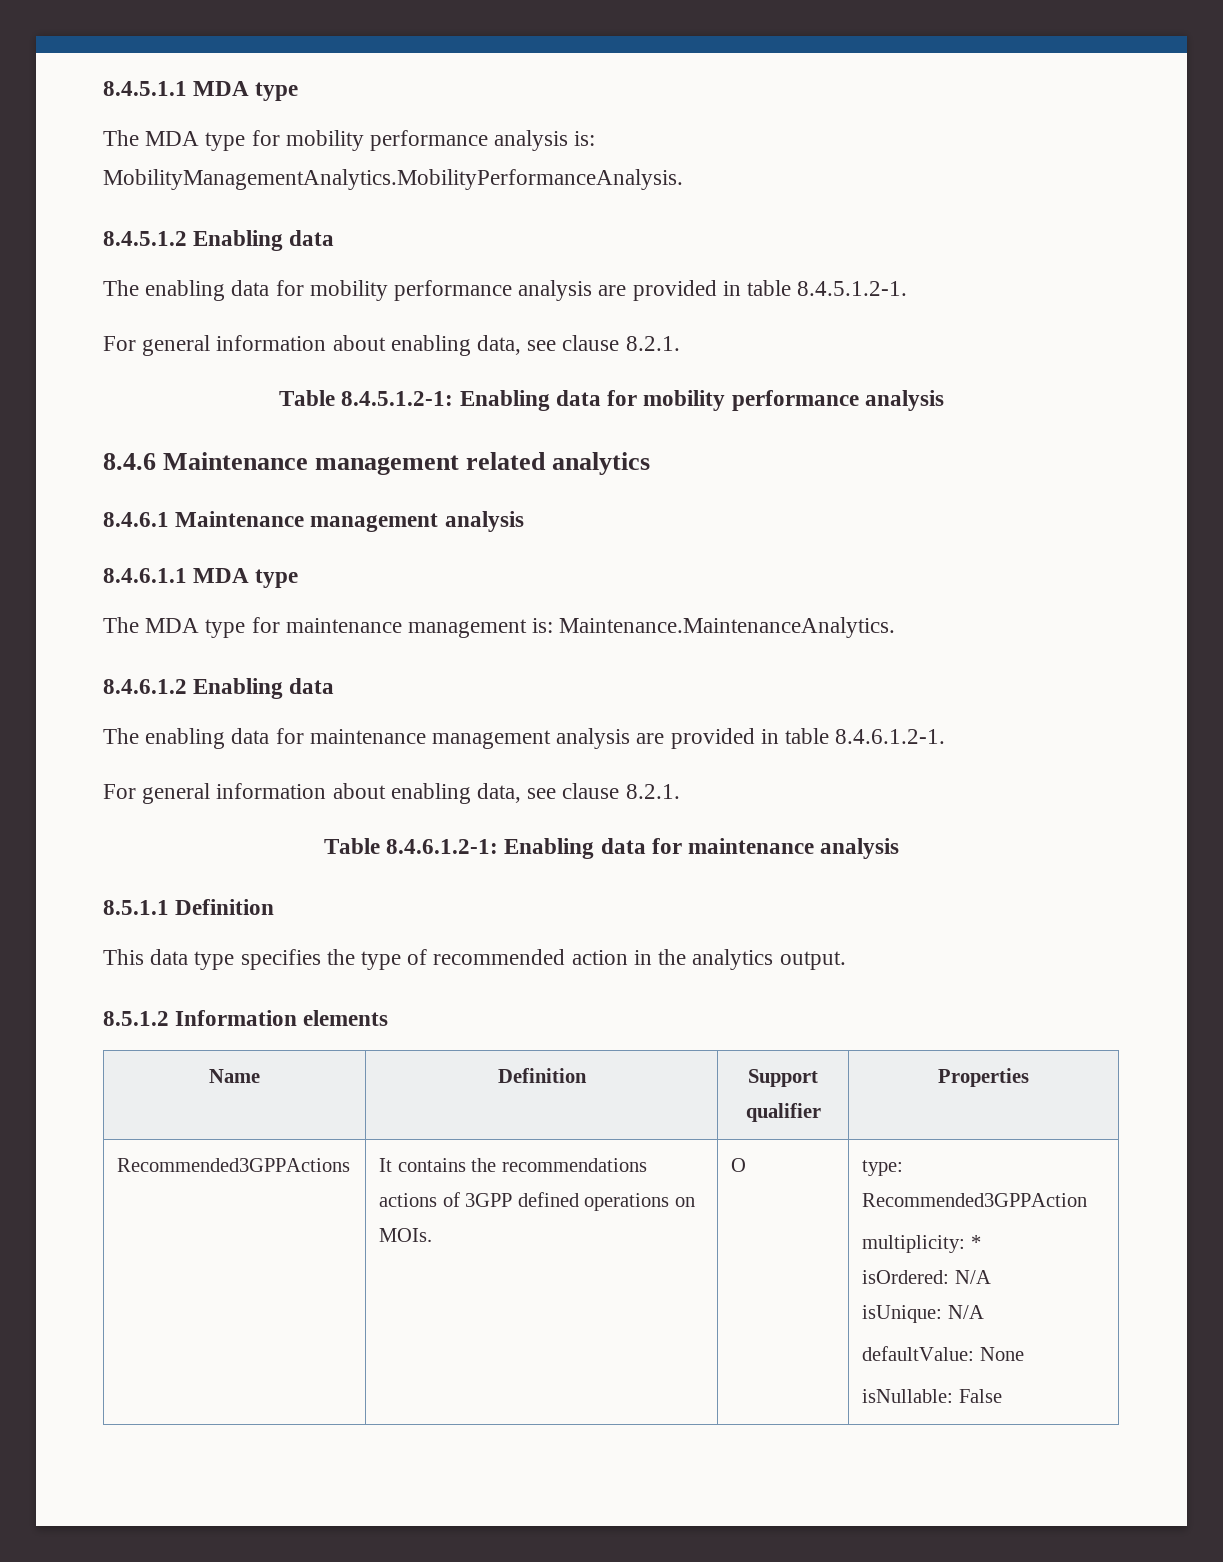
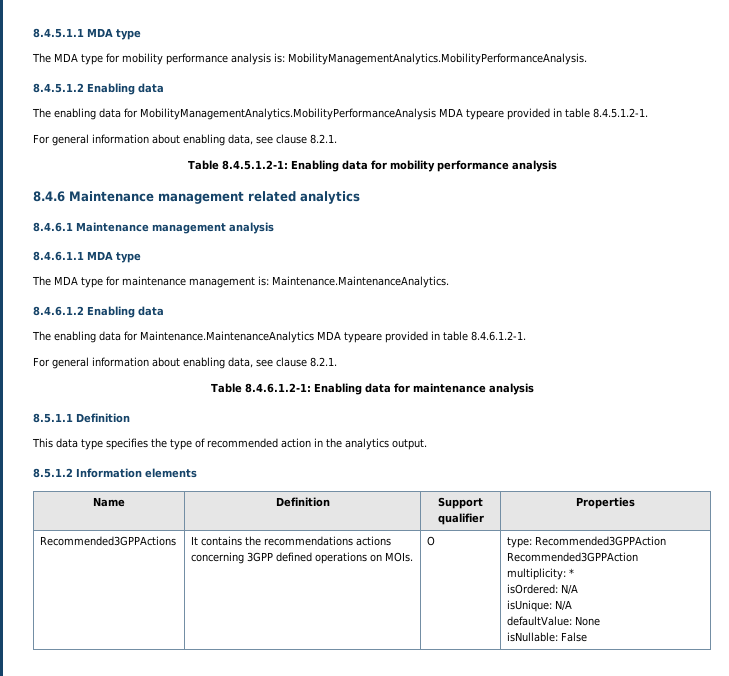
[309,280,627,301] mobility performance analysis are -> [140,108,504,120] MobilityManagementAnalytics.MobilityPerformanceAnalysis MDA typeare
[309,728,665,749] maintenance management analysis are -> [140,331,382,343] Maintenance.MaintenanceAnalytics MDA typeare
[442,1192,460,1207] of -> [191,552,245,564] concerning
(1088, 1200) none -> [507,552,639,562] Recommended3GPPAction

